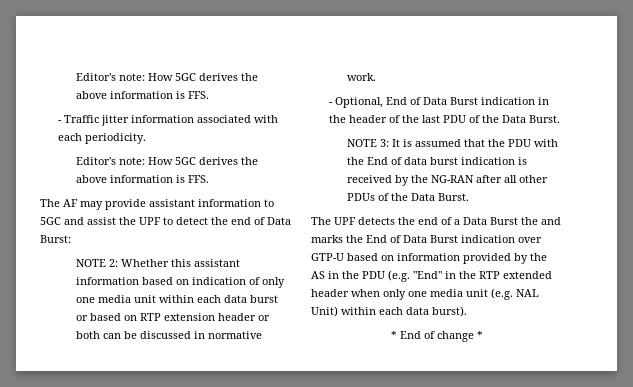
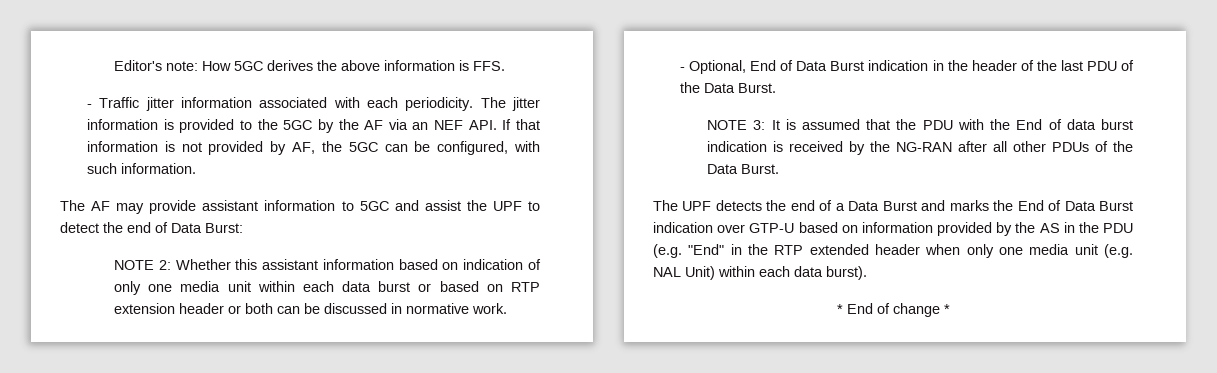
[75,157,258,165] [75,175,209,183] // Editor's note: How 5GC derives the above information is FFS. -> [480,97,540,111] [87,119,540,133] [87,141,540,155] [87,163,197,174] The jitter information is provided to the 5GC by the AF via an NEF API. If that information is not provided by AF, the 5GC can be configured, with such information.
[521,217,538,225] the -> (917, 206) none

